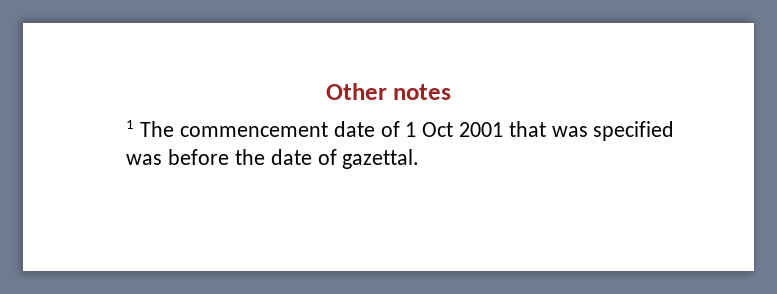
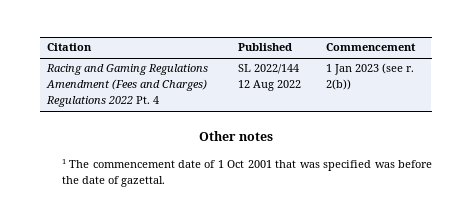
(325, 91) none -> [46,43,92,51] [237,43,292,51] [325,43,416,51] [45,64,208,75] [45,79,207,91] [45,96,159,107] [237,64,299,74] [237,80,301,91] [325,63,414,75] [325,79,351,90] Citation | Published | Commencement // Racing and Gaming Regulations Amendment (Fees and Charges) Regulations 2022 Pt. 4 | SL 2022/144 12 Aug 2022 | 1 Jan 2023 (see r. 2(b)) //

